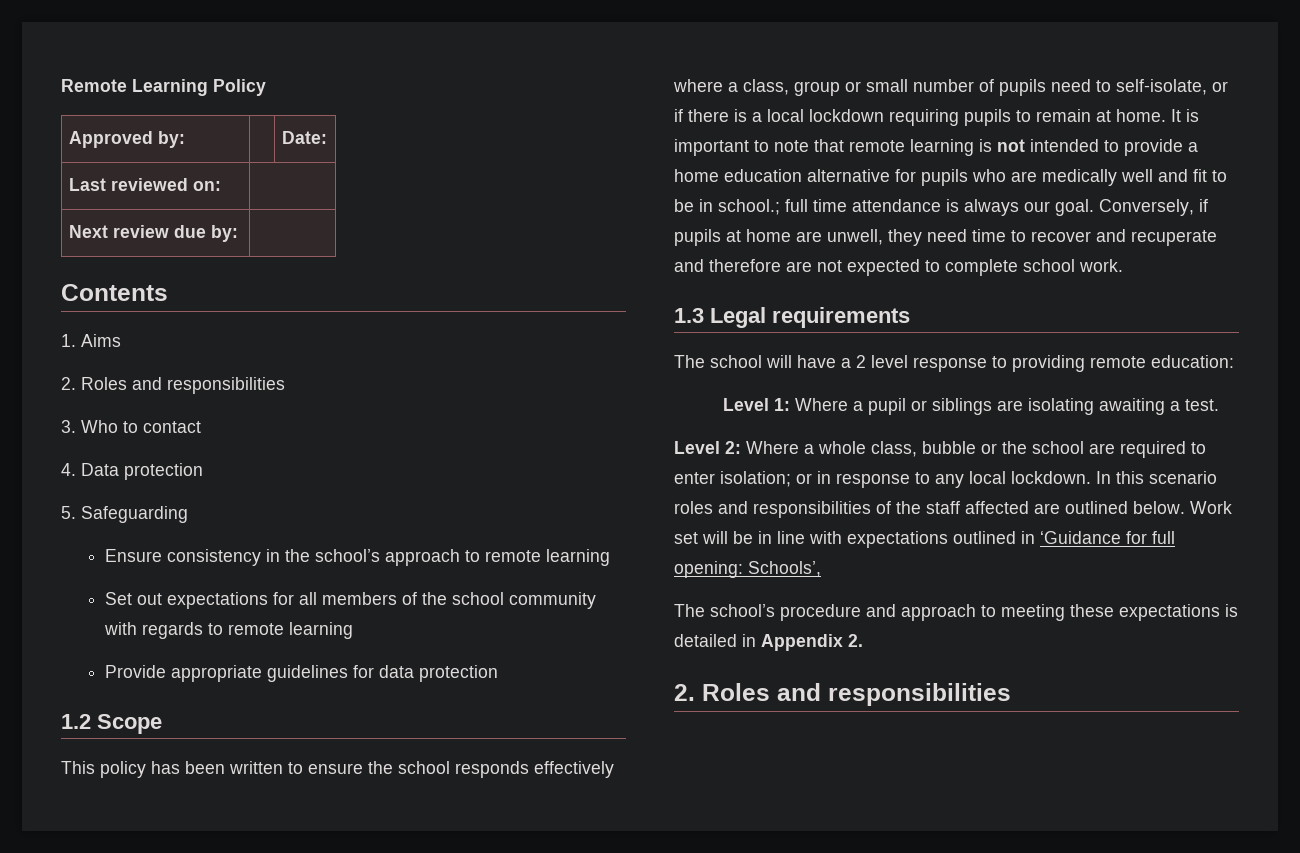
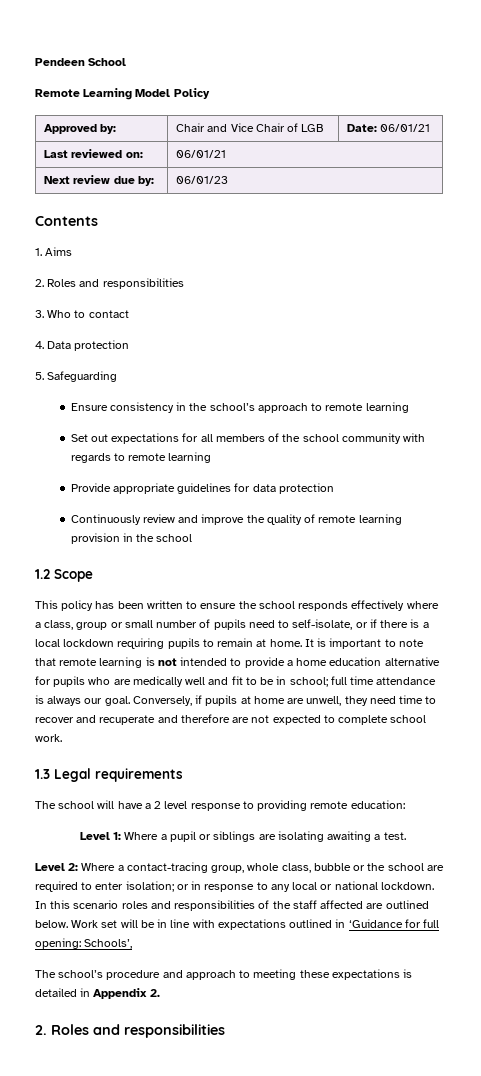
(61, 85) none -> [35,58,127,66] Pendeen School //
(208, 87) none -> [135,89,171,97] Model
(185, 139) none -> [176,123,324,132] Chair and Vice Chair of LGB
(327, 137) none -> [380,124,431,132] 06/01/21
(221, 186) none -> [176,150,227,158] 06/01/21
(238, 233) none -> [176,176,229,184] 06/01/23
(498, 673) none -> [70,514,402,525] [70,533,193,544] // Continuously review and improve the quality of remote learning provision in the school
[718,199,780,215] school.; -> [289,677,328,687] school;
(814, 449) none -> [126,862,245,873] contact-tracing group,
(1006, 477) none -> [320,881,378,890] or national

